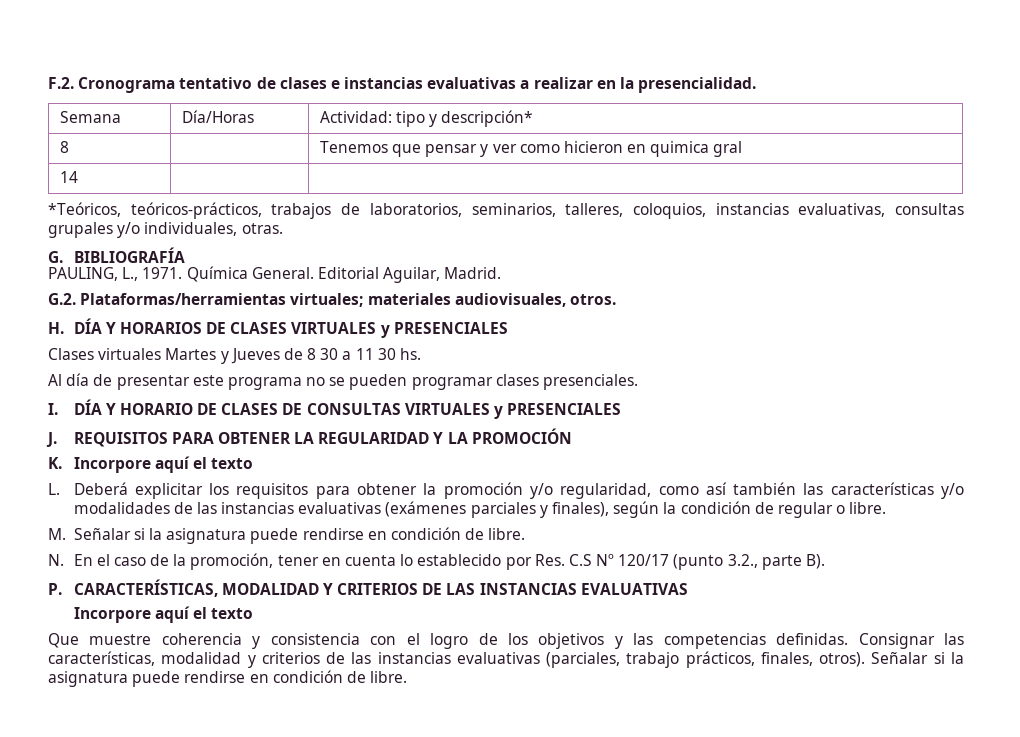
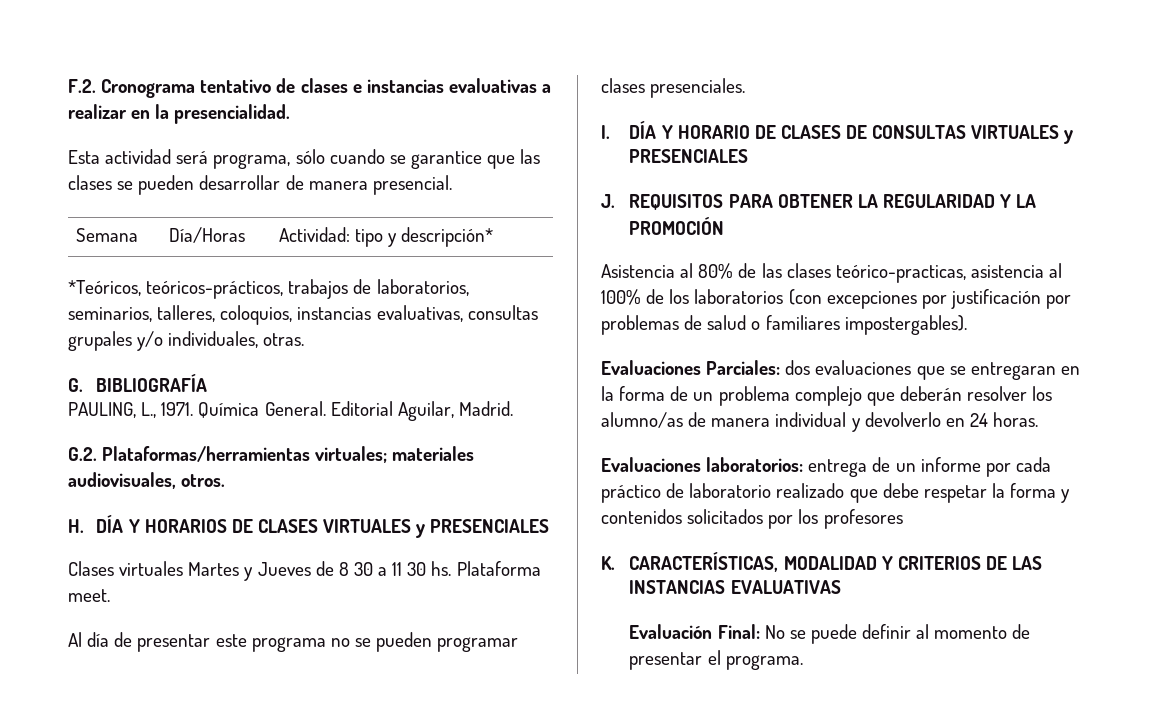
(757, 85) none -> [68,149,541,169] [68,175,452,195] // Esta actividad será programa, sólo cuando se garantice que las clases se pueden desarrollar de manera presencial.
[59,141,69,153] [319,141,743,157] [59,171,78,183] // 8 | | Tenemos que pensar y ver como hicieron en quimica gral // 14 | | -> (494, 237) none
(422, 354) none -> [456,561,541,576] [68,589,110,602] Plataforma meet.
[48,456,254,473] [48,482,964,499] [73,501,887,518] [48,527,526,544] [48,553,826,570] [48,583,62,595] K. Incorpore aquí el texto // L. Deberá explicitar los requisitos para obtener la promoción y/o regularidad, como así también las características y/o modalidades de las instancias evaluativas (exámenes parciales y finales), según la condición de regular o libre. // M. Señalar si la asignatura puede rendirse en condición de libre. // N. En el caso de la promoción, tener en cuenta lo establecido por Res. C.S Nº 120/17 (punto 3.2., parte B). // P. -> [601,263,1063,283] [601,289,1072,309] [601,315,967,335] [601,360,1080,380] [601,386,1053,406] [601,412,1039,432] [601,457,1051,477] [601,483,1071,503] [601,509,903,529] [601,556,615,570] Asistencia al 80% de las clases teórico-practicas, asistencia al 100% de los laboratorios (con excepciones por justificación por problemas de salud o familiares impostergables). // Evaluaciones Parciales: dos evaluaciones que se entregaran en la forma de un problema complejo que deberán resolver los alumno/as de manera individual y devolverlo en 24 horas. // Evaluaciones laboratorios: entrega de un informe por cada práctico de laboratorio realizado que debe respetar la forma y contenidos solicitados por los profesores // K.
[73,606,254,623] [48,633,964,649] [48,651,964,668] [48,670,408,687] Incorpore aquí el texto // Que muestre coherencia y consistencia con el logro de los objetivos y las competencias definidas. Consignar las características, modalidad y criterios de las instancias evaluativas (parciales, trabajo prácticos, finales, otros). Señalar si la asignatura puede rendirse en condición de libre. -> [629,624,1031,644] [629,650,803,670] Evaluación Final: No se puede definir al momento de presentar el programa.

